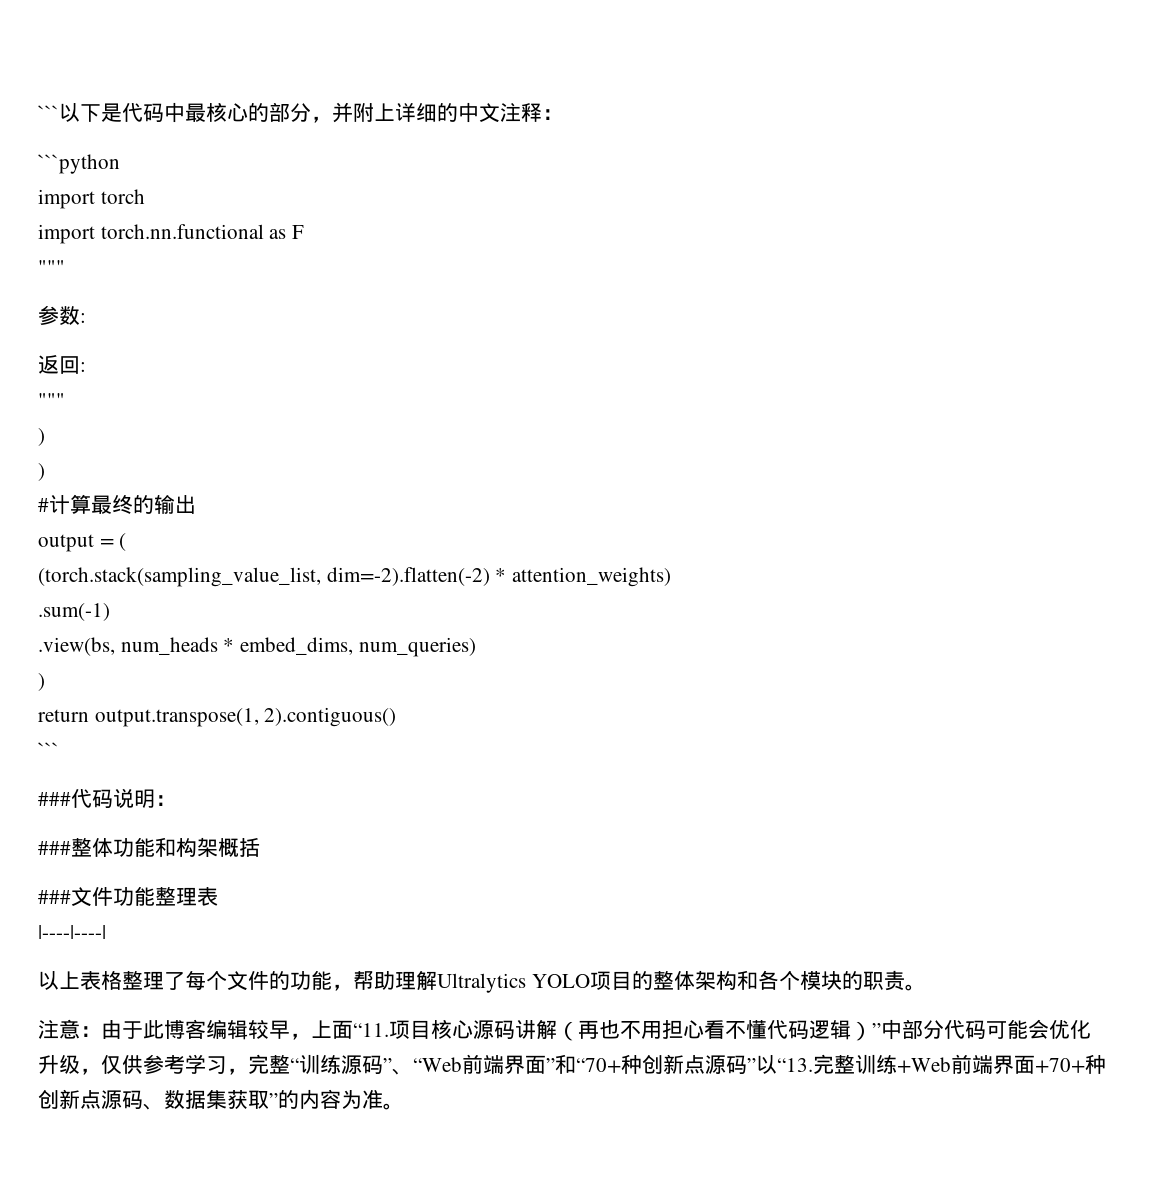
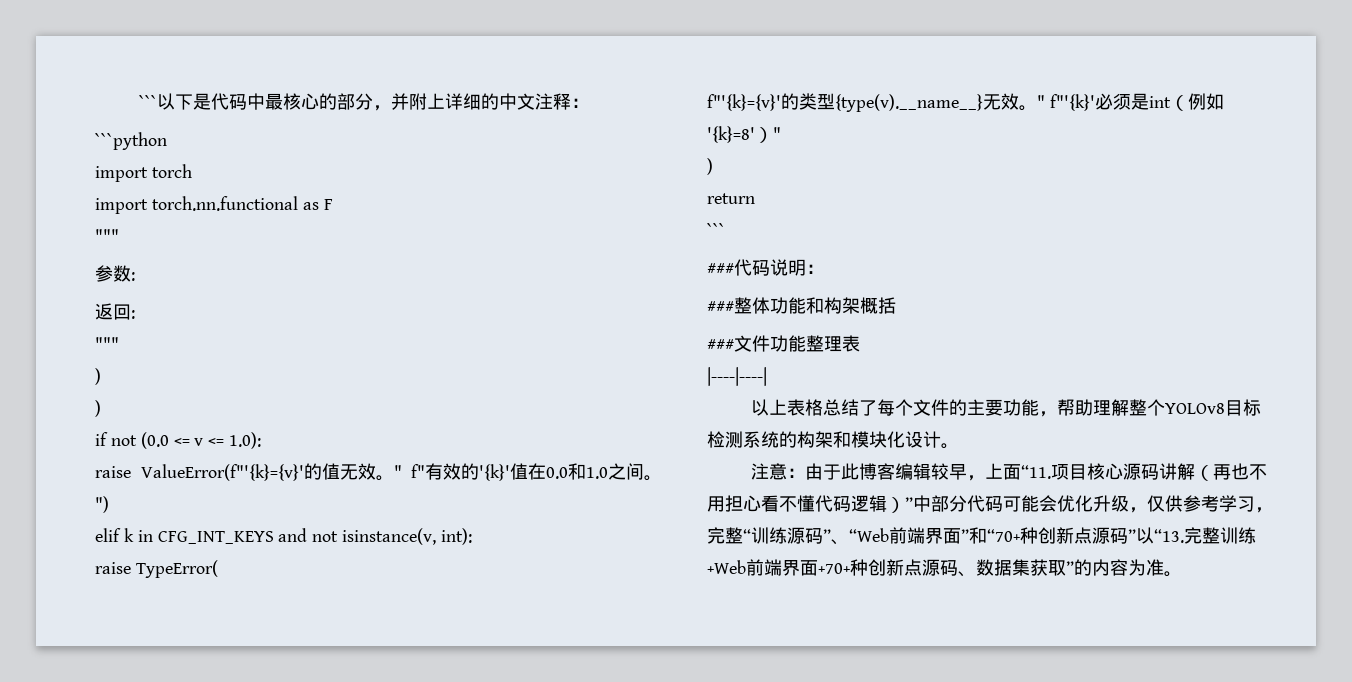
[38,494,196,515] [38,533,127,552] [38,567,672,587] [38,603,110,621] [38,637,476,657] #计算最终的输出 // output = ( // (torch.stack(sampling_value_list, dim=-2).flatten(-2) * attention_weights) // .sum(-1) // .view(bs, num_heads * embed_dims, num_queries) -> [95,432,262,449] [95,463,662,481] [95,496,109,513] [95,528,473,545] [95,560,218,578] [707,93,1224,112] [707,126,781,143] if not (0.0 <= v <= 1.0): // raise ValueError(f"'{k}={v}'的值无效。" f"有效的'{k}'值在0.0和1.0之间。") // elif k in CFG_INT_KEYS and not isinstance(v, int): // raise TypeError( // f"'{k}={v}'的类型{type(v).__name__}无效。" f"'{k}'必须是int（例如'{k}=8'）"
[94,707,397,727] output.transpose(1, 2).contiguous() -> (755, 198) none
[122,970,164,990] 整理 -> [823,399,860,416] 总结
(290, 980) none -> [967,399,1004,416] 主要
[437,970,905,993] Ultralytics YOLO项目的整体架构和各个模块的职责 -> [1129,399,1262,416] [707,431,941,448] 整个YOLOv8目标检测系统的构架和模块化设计

